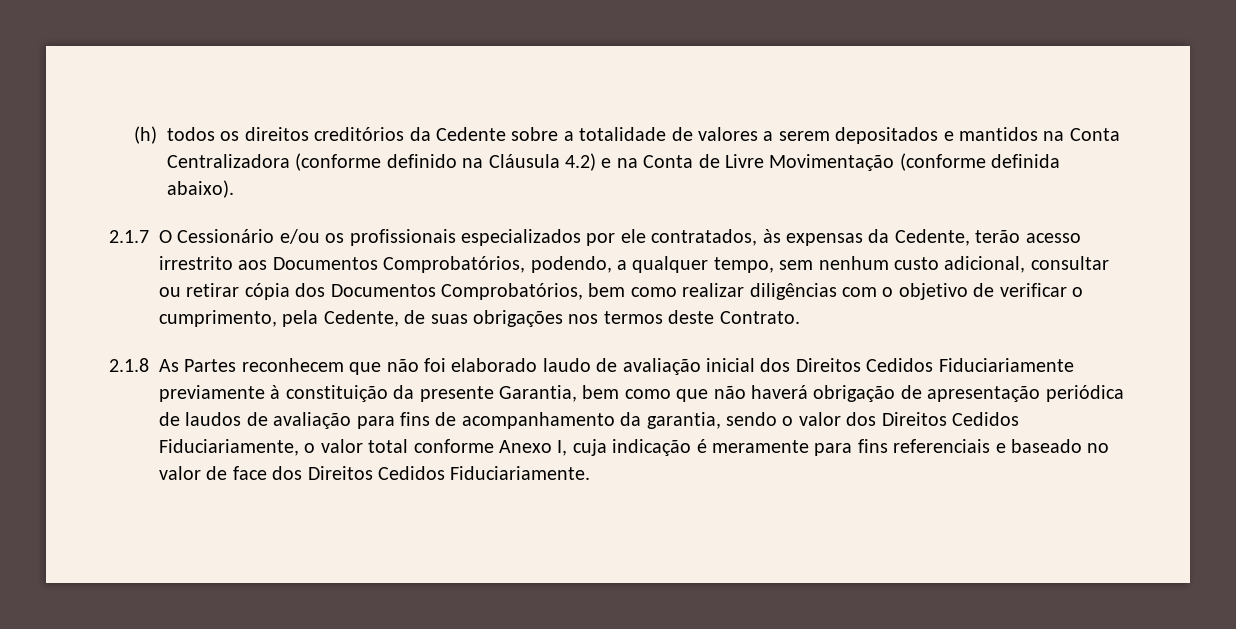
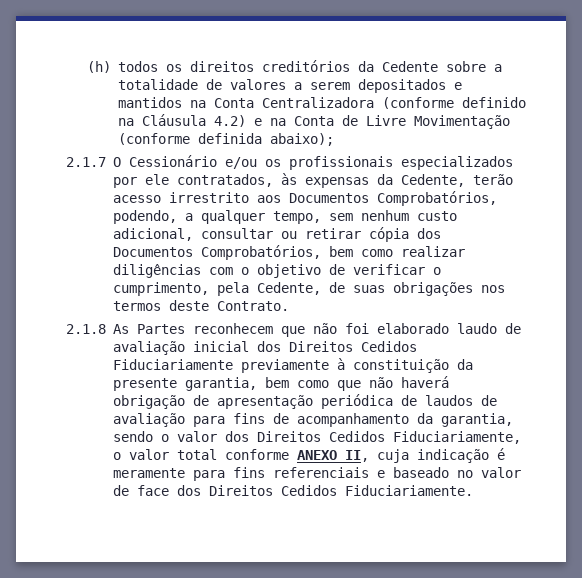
[166,180,234,198] abaixo). -> [269,133,334,146] abaixo);
[498,385,577,402] Garantia, -> [184,377,257,391] garantia,
[498,440,568,456] Anexo I, -> [296,450,369,462] ANEXO II,

